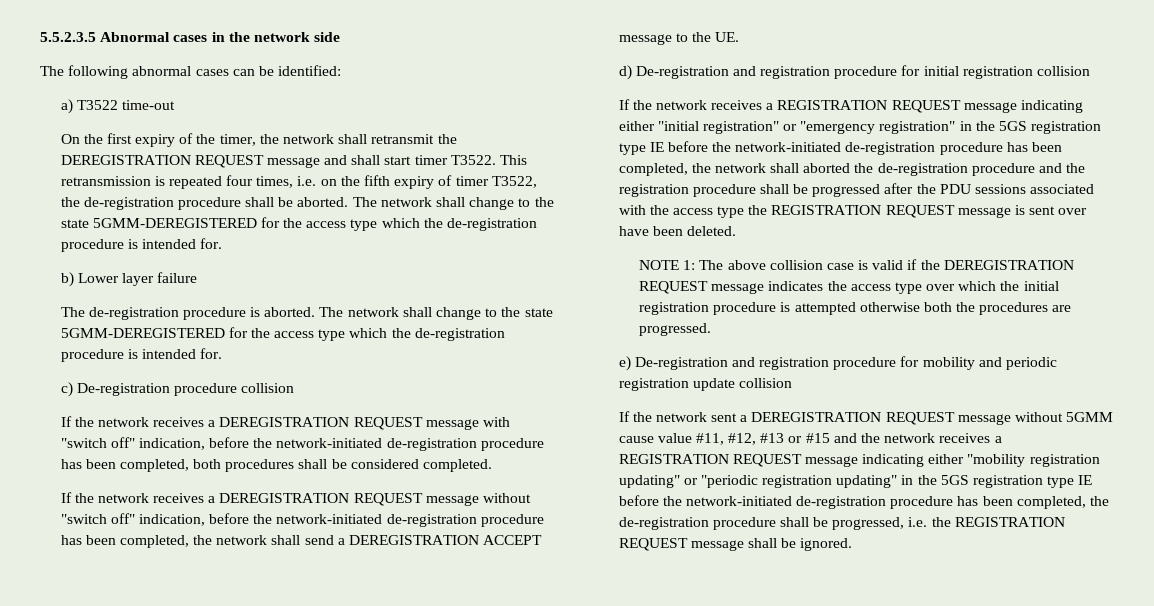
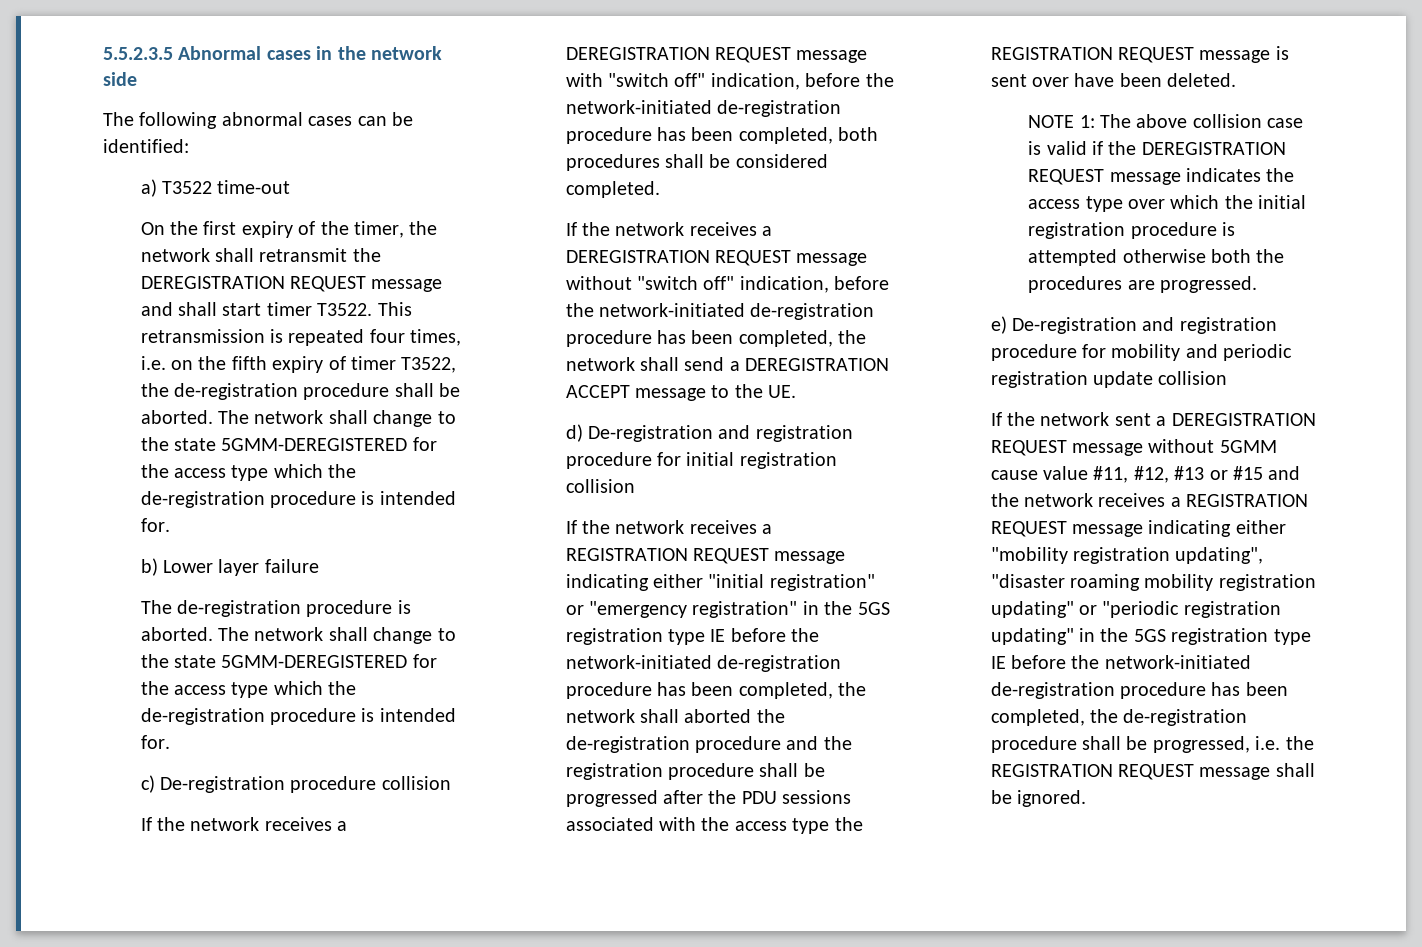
(1100, 460) none -> [1175,547,1264,564] [990,574,1316,591] updating", "disaster roaming mobility registration

